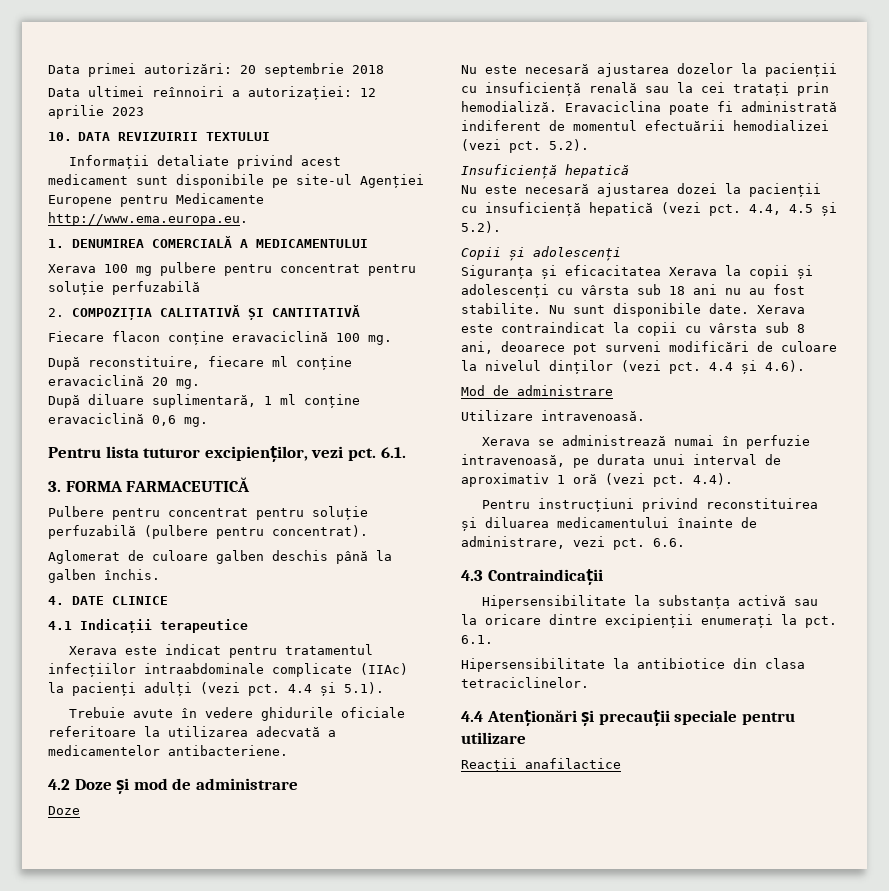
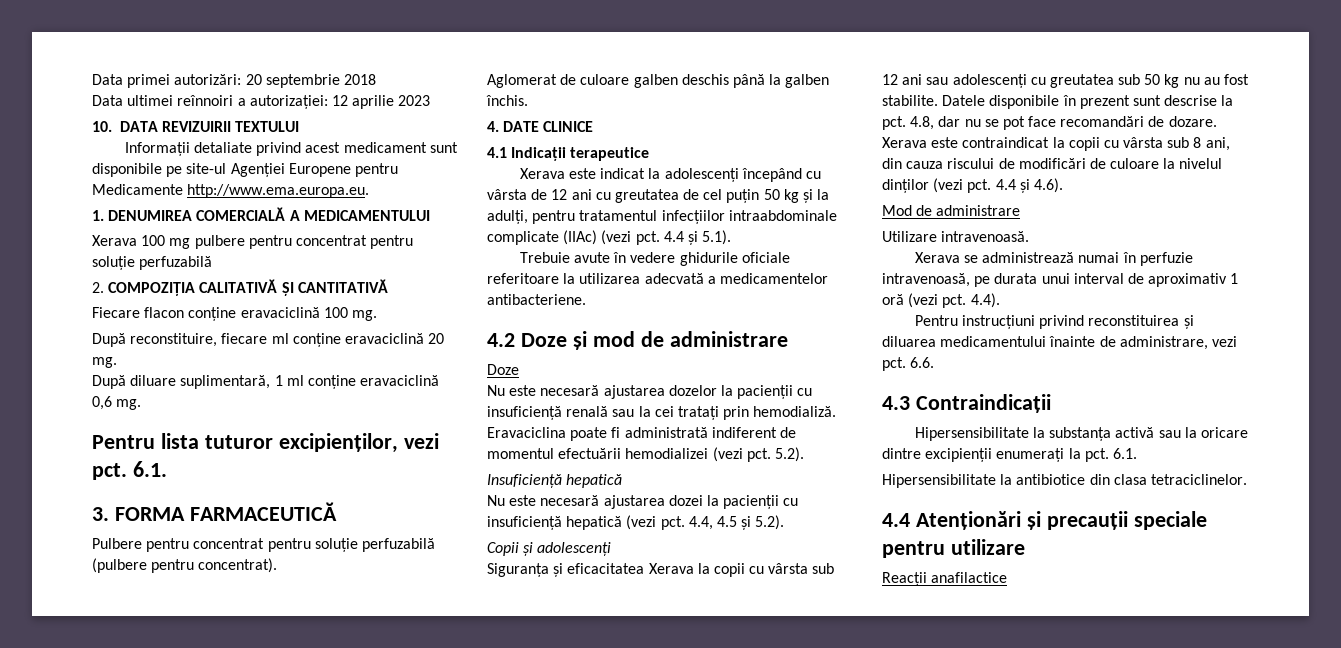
(221, 649) none -> [648,168,821,182] [487,189,830,203] [487,210,528,224] la adolescenți începând cu vârsta de 12 ani cu greutatea de cel puțin 50 kg și la adulți,
[48,682,192,696] la pacienți adulți -> (598, 237) none
[797,265,813,279] [461,284,805,298] [461,303,749,317] și adolescenți cu vârsta sub 18 ani nu au fost stabilite. Nu sunt disponibile date. -> [749,563,835,574] [882,74,1250,88] [882,95,1234,109] [882,116,1217,130] cu vârsta sub 12 ani sau adolescenți cu greutatea sub 50 kg nu au fost stabilite. Datele disponibile în prezent sunt descrise la pct. 4.8, dar nu se pot face recomandări de dozare.
[501,341,661,355] deoarece pot surveni -> [882,158,1015,169] din cauza riscului de

